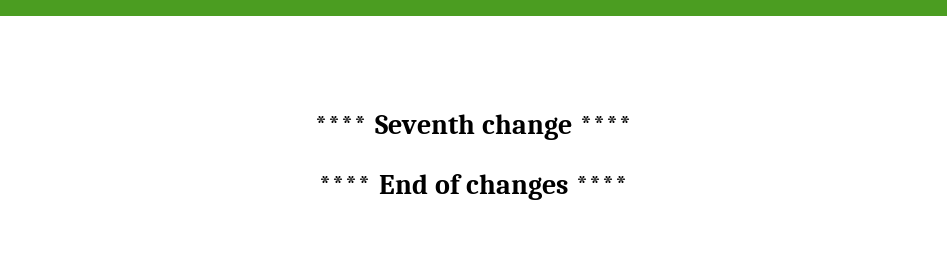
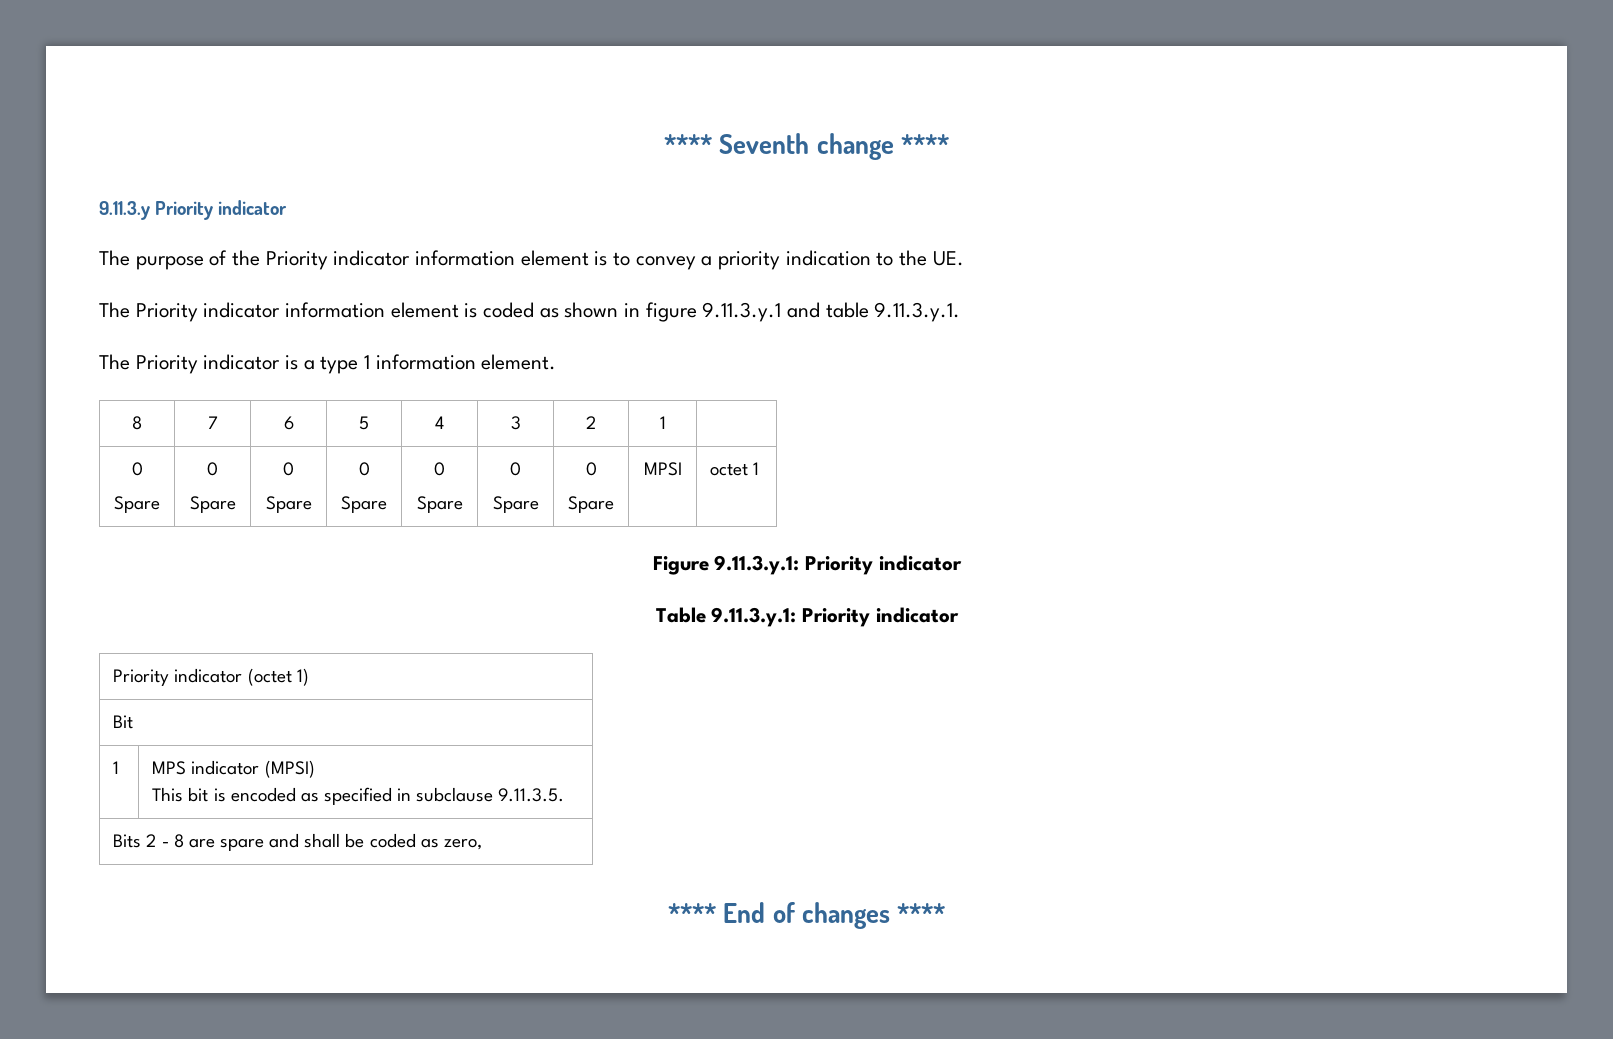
(632, 125) none -> [99,200,288,220] [99,250,964,270] [99,302,961,322] [99,354,557,374] [132,416,142,430] [207,416,218,429] [283,416,294,430] [359,416,369,430] [435,416,444,429] [510,416,521,430] [586,416,596,429] [659,416,666,429] [131,462,143,476] [114,496,160,513] [207,462,218,476] [189,496,236,513] [283,462,294,476] [265,496,312,513] [358,462,370,476] [341,496,387,513] [434,462,445,476] [416,496,463,513] [510,462,521,476] [492,496,539,513] [585,462,597,476] [568,496,614,513] [643,462,682,476] [710,462,760,476] [652,555,962,575] [655,607,959,627] [113,668,309,686] [113,715,134,729] [113,761,120,774] [152,760,315,778] [152,787,565,805] [113,833,482,851] // 9.11.3.y Priority indicator // The purpose of the Priority indicator information element is to convey a priority indication to the UE. // The Priority indicator information element is coded as shown in figure 9.11.3.y.1 and table 9.11.3.y.1. // The Priority indicator is a type 1 information element. // 8 | 7 | 6 | 5 | 4 | 3 | 2 | 1 | // 0 // Spare | 0 // Spare | 0 // Spare | 0 // Spare | 0 // Spare | 0 // Spare | 0 // Spare | MPSI | octet 1 // Figure 9.11.3.y.1: Priority indicator // Table 9.11.3.y.1: Priority indicator // Priority indicator (octet 1) // Bit // 1 | MPS indicator (MPSI) // This bit is encoded as specified in subclause 9.11.3.5. // Bits 2 - 8 are spare and shall be coded as zero,

